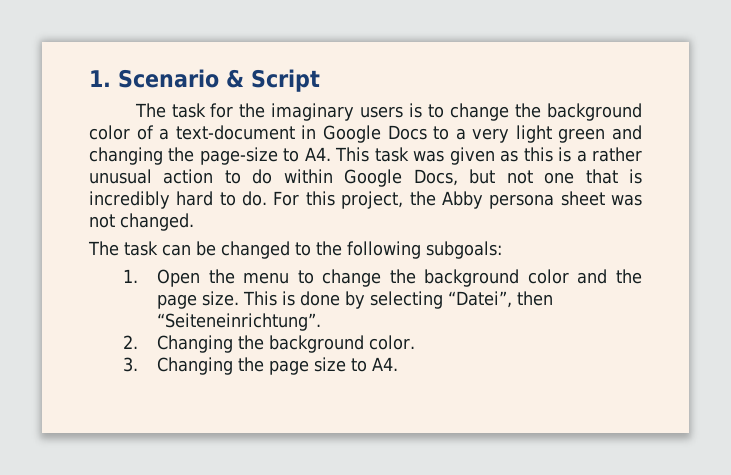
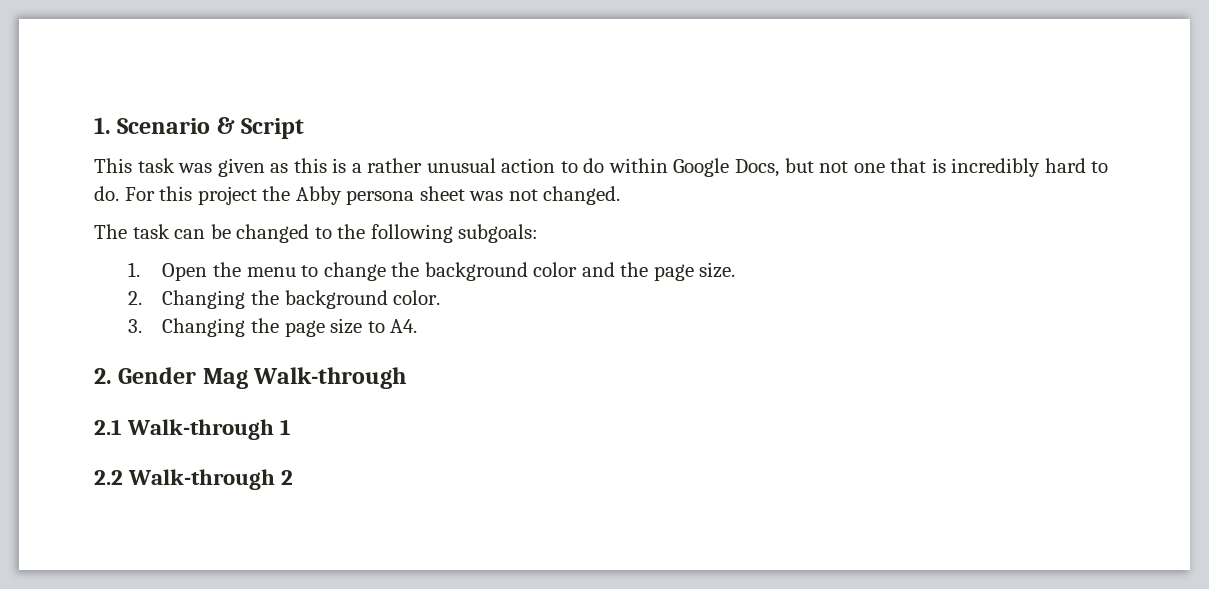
[134,103,642,121] [89,125,642,143] [89,147,331,165] The task for the imaginary users is to change the background color of a text-document in Google Docs to a very light green and changing the page-size to A4. -> (305, 128) none
[341,191,404,209] project, -> [197,186,257,205] project
[243,291,554,309] [157,313,322,331] This is done by selecting “Datei”, then “Seiteneinrichtung”. -> (736, 270) none
(399, 364) none -> [94,367,407,389] [94,419,292,440] [94,469,294,490] // 2. Gender Mag Walk-through // 2.1 Walk-through 1 // 2.2 Walk-through 2

